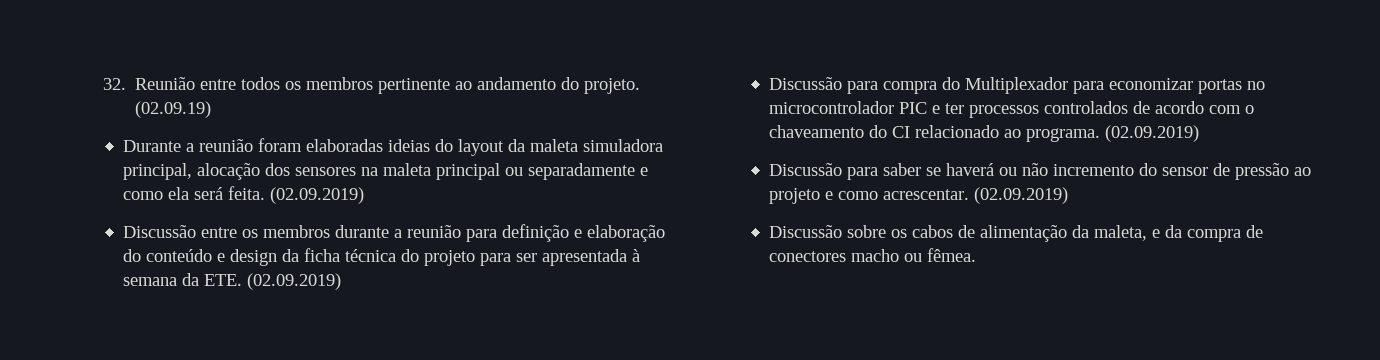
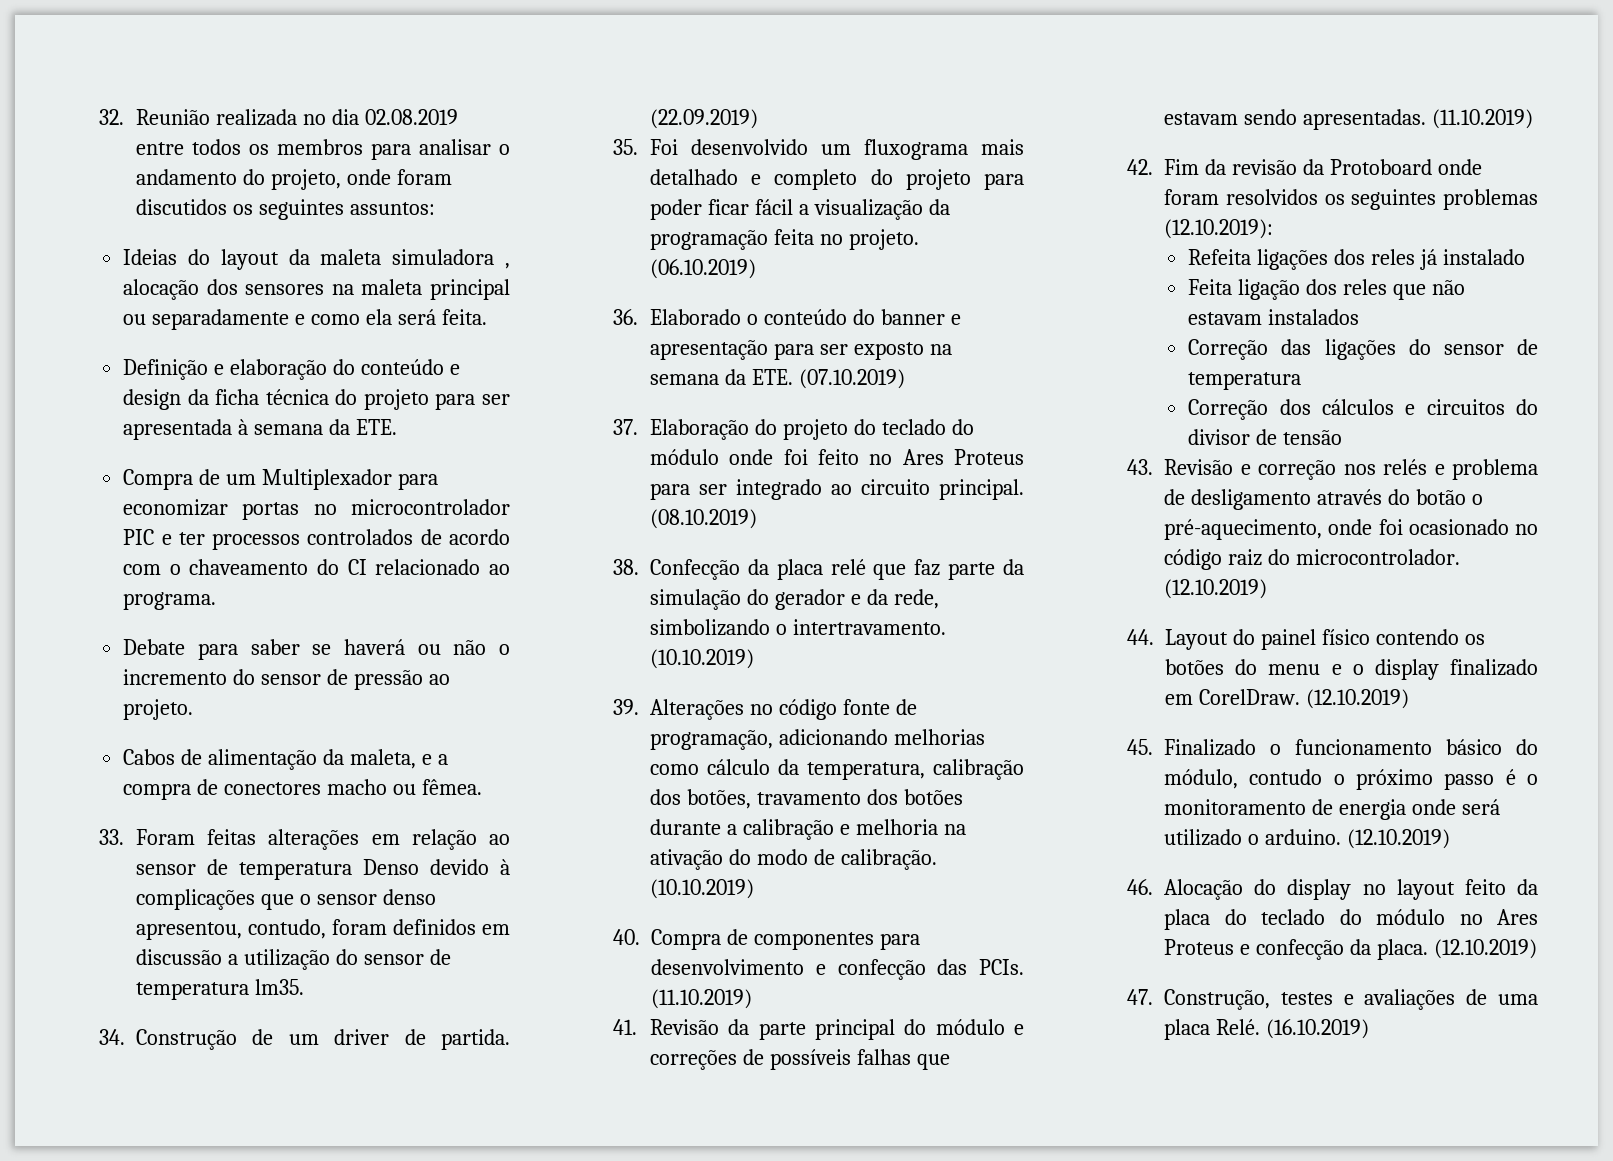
[199,77,640,94] [134,101,211,118] [123,138,431,152] entre todos os membros pertinente ao andamento do projeto. (02.09.19) // Durante a reunião foram elaboradas ideias -> [215,109,458,126] [136,139,510,160] [136,169,452,190] [136,199,435,220] [123,249,178,265] realizada no dia 02.08.2019 entre todos os membros para analisar o andamento do projeto, onde foram discutidos os seguintes assuntos: // Ideias
[123,163,193,180] principal, -> [505,263,510,269] ,
[270,187,365,204] [123,224,570,242] (02.09.2019) // Discussão entre os membros durante a reunião para definição -> [123,359,209,380] // Definição
[247,273,342,290] [769,77,961,94] (02.09.2019) // Discussão para compra do -> [123,469,257,490] // Compra de um
[1105,125,1200,142] [769,163,843,176] (02.09.2019) // Discussão -> [123,639,186,655] // Debate
(1049, 169) none -> [498,644,510,655] o
[769,187,1069,204] [769,225,954,238] projeto e como acrescentar. (02.09.2019) // Discussão sobre os cabos -> [123,699,194,720] [123,749,176,765] projeto. // Cabos
[1165,225,1183,238] da -> [437,754,448,765] a
(977, 255) none -> [99,829,511,850] [136,859,511,880] [136,889,436,910] [136,919,511,940] [136,949,451,970] [136,979,304,1000] [99,1029,510,1050] [650,109,759,129] [613,139,1024,160] [650,169,1024,190] [650,199,950,220] [650,229,919,250] [650,259,757,279] [613,309,961,325] [650,340,952,360] [650,369,905,389] [613,419,974,440] [650,449,1024,465] [650,479,1024,500] [650,509,758,529] [613,559,1024,580] [650,589,939,610] [650,619,946,636] [650,649,755,669] [613,699,917,720] [650,729,985,750] [650,759,1024,780] [650,789,963,809] [650,819,966,840] [650,849,937,870] [650,879,755,899] [613,929,920,950] [651,959,1024,980] [651,989,753,1009] [613,1019,1024,1040] [650,1049,950,1070] [1164,109,1533,130] [1127,159,1482,175] [1164,189,1538,210] [1164,219,1274,239] [1188,249,1525,270] [1188,279,1465,300] [1188,309,1360,325] [1188,339,1538,360] [1188,372,1302,390] [1188,399,1538,420] [1188,429,1343,445] [1127,459,1538,480] [1164,489,1483,510] [1164,519,1538,540] [1164,549,1460,570] [1164,579,1268,599] [1127,629,1485,650] [1165,659,1538,680] [1165,689,1409,709] [1127,739,1538,756] [1164,769,1538,790] [1164,799,1500,820] [1164,829,1450,849] [1127,879,1538,900] [1164,909,1538,930] [1164,939,1537,960] [1127,989,1538,1010] [1164,1019,1369,1040] // 33. Foram feitas alterações em relação ao sensor de temperatura Denso devido à complicações que o sensor denso apresentou, contudo, foram definidos em discussão a utilização do sensor de temperatura lm35. // 34. Construção de um driver de partida. (22.09.2019) // 35. Foi desenvolvido um fluxograma mais detalhado e completo do projeto para poder ficar fácil a visualização da programação feita no projeto. (06.10.2019) // 36. Elaborado o conteúdo do banner e apresentação para ser exposto na semana da ETE. (07.10.2019) // 37. Elaboração do projeto do teclado do módulo onde foi feito no Ares Proteus para ser integrado ao circuito principal. (08.10.2019) // 38. Confecção da placa relé que faz parte da simulação do gerador e da rede, simbolizando o intertravamento. (10.10.2019) // 39. Alterações no código fonte de programação, adicionando melhorias como cálculo da temperatura, calibração dos botões, travamento dos botões durante a calibração e melhoria na ativação do modo de calibração. (10.10.2019) // 40. Compra de componentes para desenvolvimento e confecção das PCIs. (11.10.2019) // 41. Revisão da parte principal do módulo e correções de possíveis falhas que estavam sendo apresentadas. (11.10.2019) // 42. Fim da revisão da Protoboard onde foram resolvidos os seguintes problemas (12.10.2019): // Refeita ligações dos reles já instalado // Feita ligação dos reles que não estavam instalados // Correção das ligações do sensor de temperatura // Correção dos cálculos e circuitos do divisor de tensão // 43. Revisão e correção nos relés e problema de desligamento através do botão o pré-aquecimento, onde foi ocasionado no código raiz do microcontrolador. (12.10.2019) // 44. Layout do painel físico contendo os botões do menu e o display finalizado em CorelDraw. (12.10.2019) // 45. Finalizado o funcionamento básico do módulo, contudo o próximo passo é o monitoramento de energia onde será utilizado o arduino. (12.10.2019) // 46. Alocação do display no layout feito da placa do teclado do módulo no Ares Proteus e confecção da placa. (12.10.2019) // 47. Construção, testes e avaliações de uma placa Relé. (16.10.2019)

